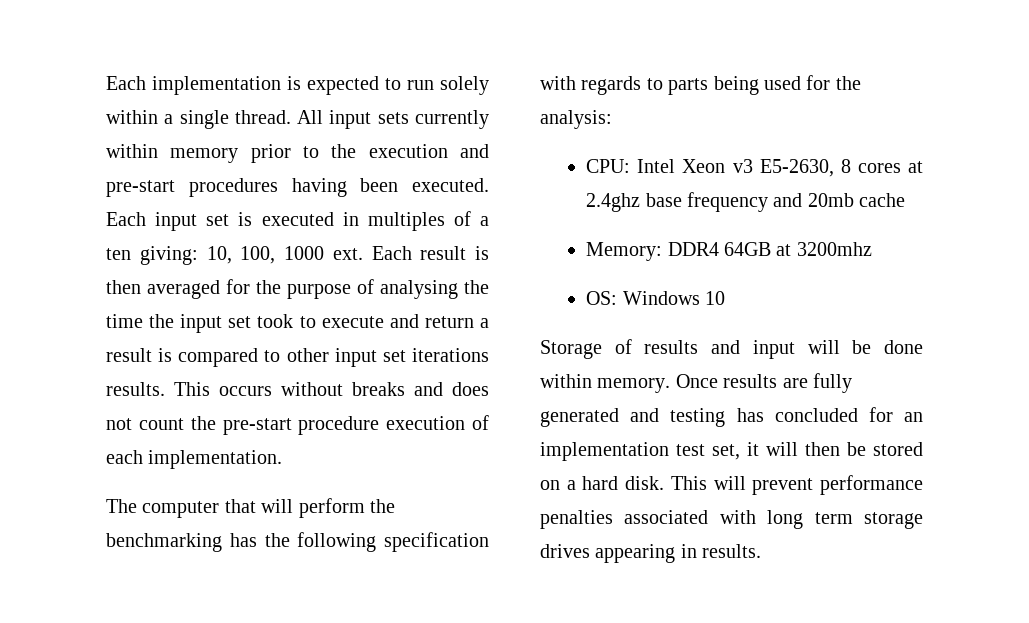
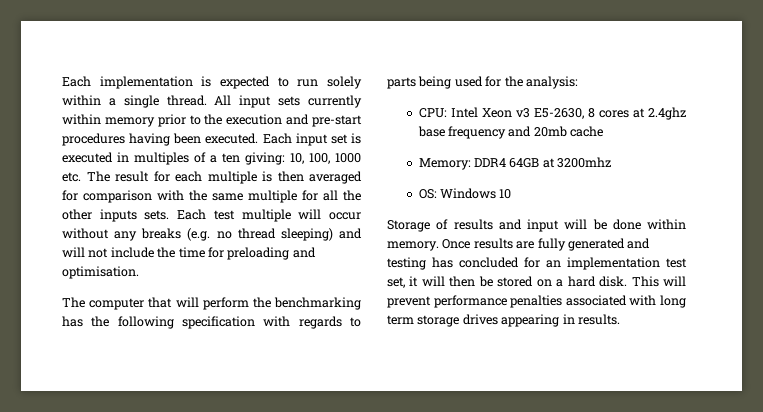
[332,246,489,260] [106,279,489,299] [106,314,489,333] [106,348,489,367] [106,382,489,396] [106,415,489,435] [106,450,283,469] ext. Each result is then averaged for the purpose of analysing the time the input set took to execute and return a result is compared to other input set iterations results. This occurs without breaks and does not count the pre-start procedure execution of each implementation. -> [62,171,362,184] [62,190,361,203] [62,209,362,222] [62,228,362,241] [62,247,316,260] [62,266,139,279] etc. The result for each multiple is then averaged for comparison with the same multiple for all the other inputs sets. Each test multiple will occur without any breaks (e.g. no thread sleeping) and will not include the time for preloading and optimisation.

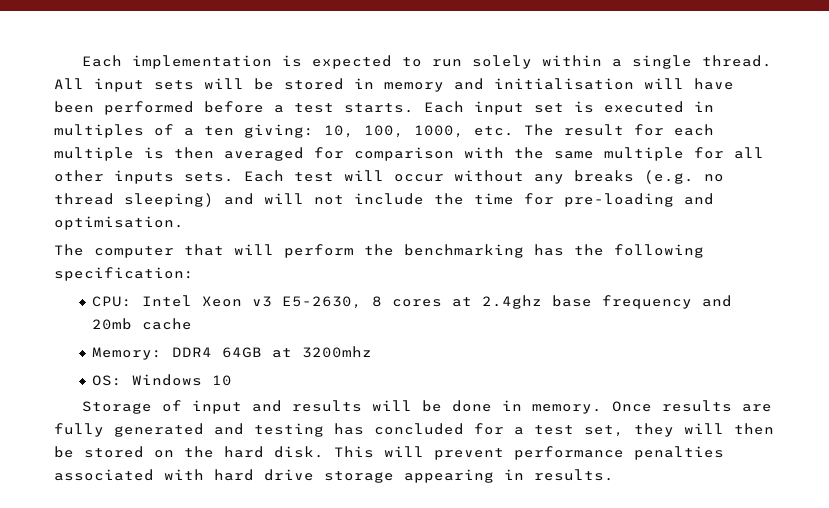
[308,95,362,108] [62,114,362,127] [62,133,259,146] currently within memory prior to the execution and pre-start procedures having been executed. -> [204,78,734,92] [54,101,414,115] will be stored in memory and initialisation will have been performed before a test starts.
[335,153,361,163] 1000 -> [414,125,464,138] 1000,
[343,190,361,201] the -> (764, 153) none
[241,209,291,222] multiple -> (334, 177) none
[227,247,290,260] preloading -> [564,193,674,207] pre-loading
[182,316,361,329] [387,76,578,89] specification with regards to parts being used for the analysis: -> [54,267,194,281] specification:
[453,219,559,232] results and input -> [192,400,363,414] input and results
[647,219,686,230] within -> [502,400,523,411] in
[546,257,660,270] an implementation -> [514,427,524,435] a
[409,276,419,287] it -> [634,423,674,437] they
[556,279,564,287] a -> [184,446,214,458] the
[660,295,686,308] [387,314,498,327] long term storage drives -> [214,469,394,483] hard drive storage

